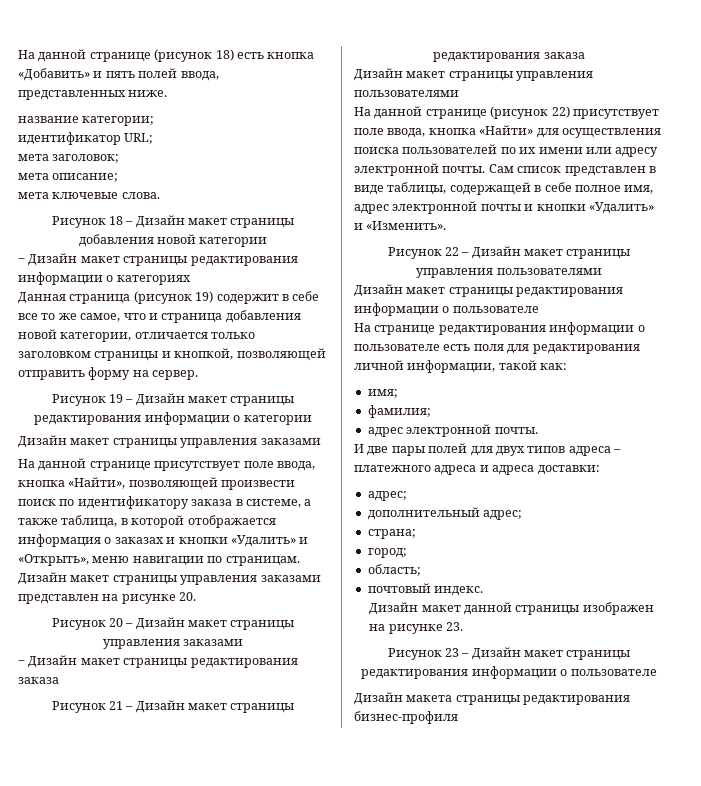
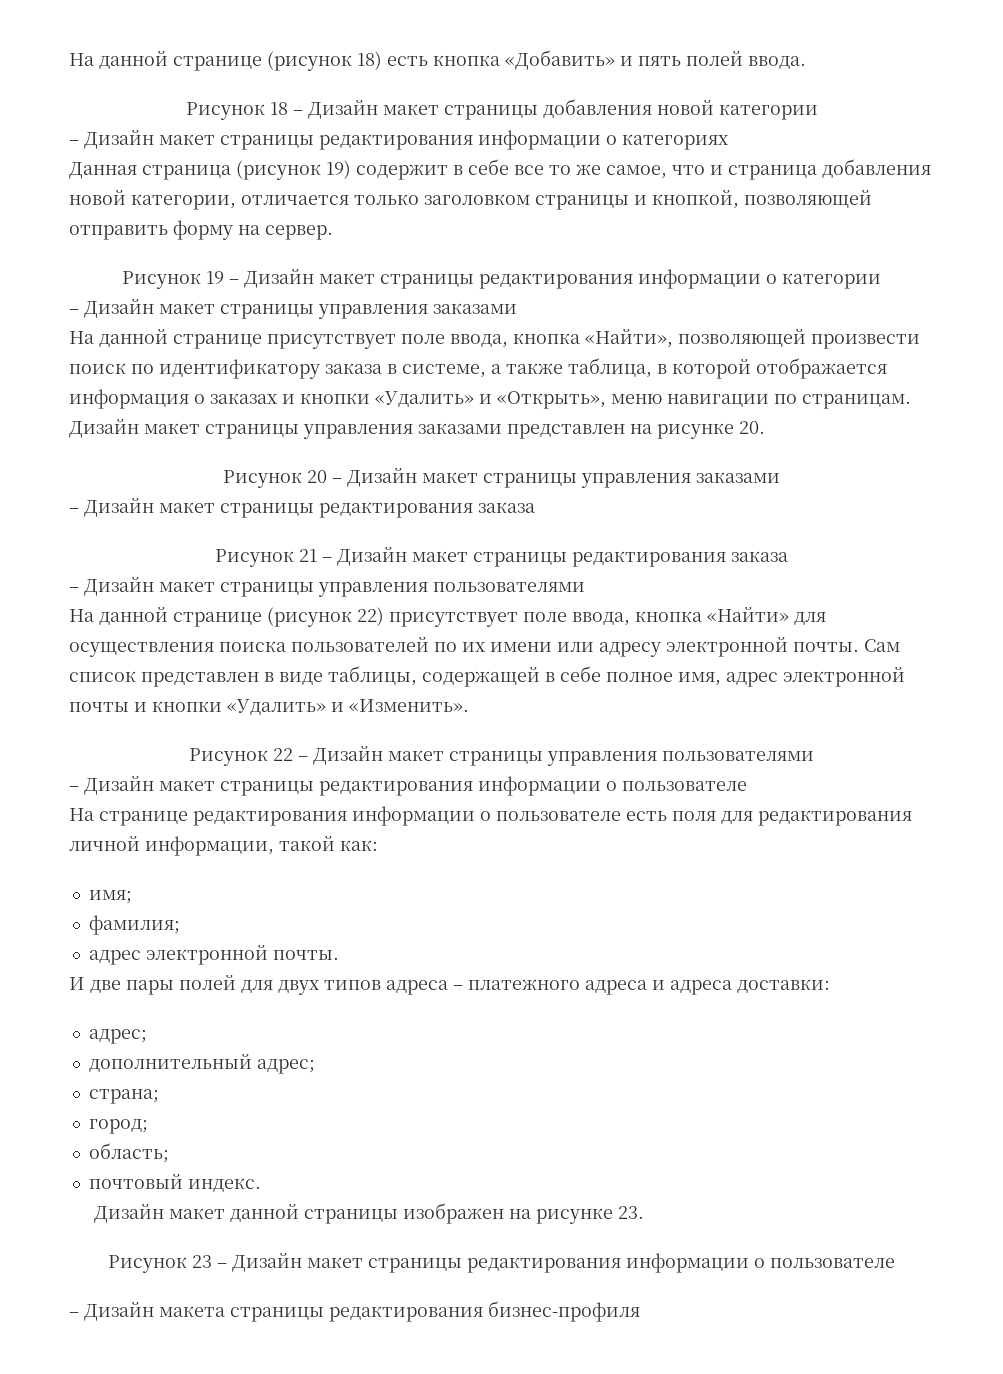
[180,71,219,81] [18,90,168,100] [18,116,155,126] [18,132,154,145] [18,154,120,163] [18,173,119,182] [18,192,160,199] ввода, представленных ниже. // название категории; // идентификатор URL; // мета заголовок; // мета описание; // мета ключевые слова. -> [748,56,806,69] ввода.
(312, 420) none -> [69,309,79,314] ‒
(585, 55) none -> [69,587,79,592] ‒
(602, 271) none -> [69,786,79,791] ‒
(657, 672) none -> [69,1312,79,1317] ‒

